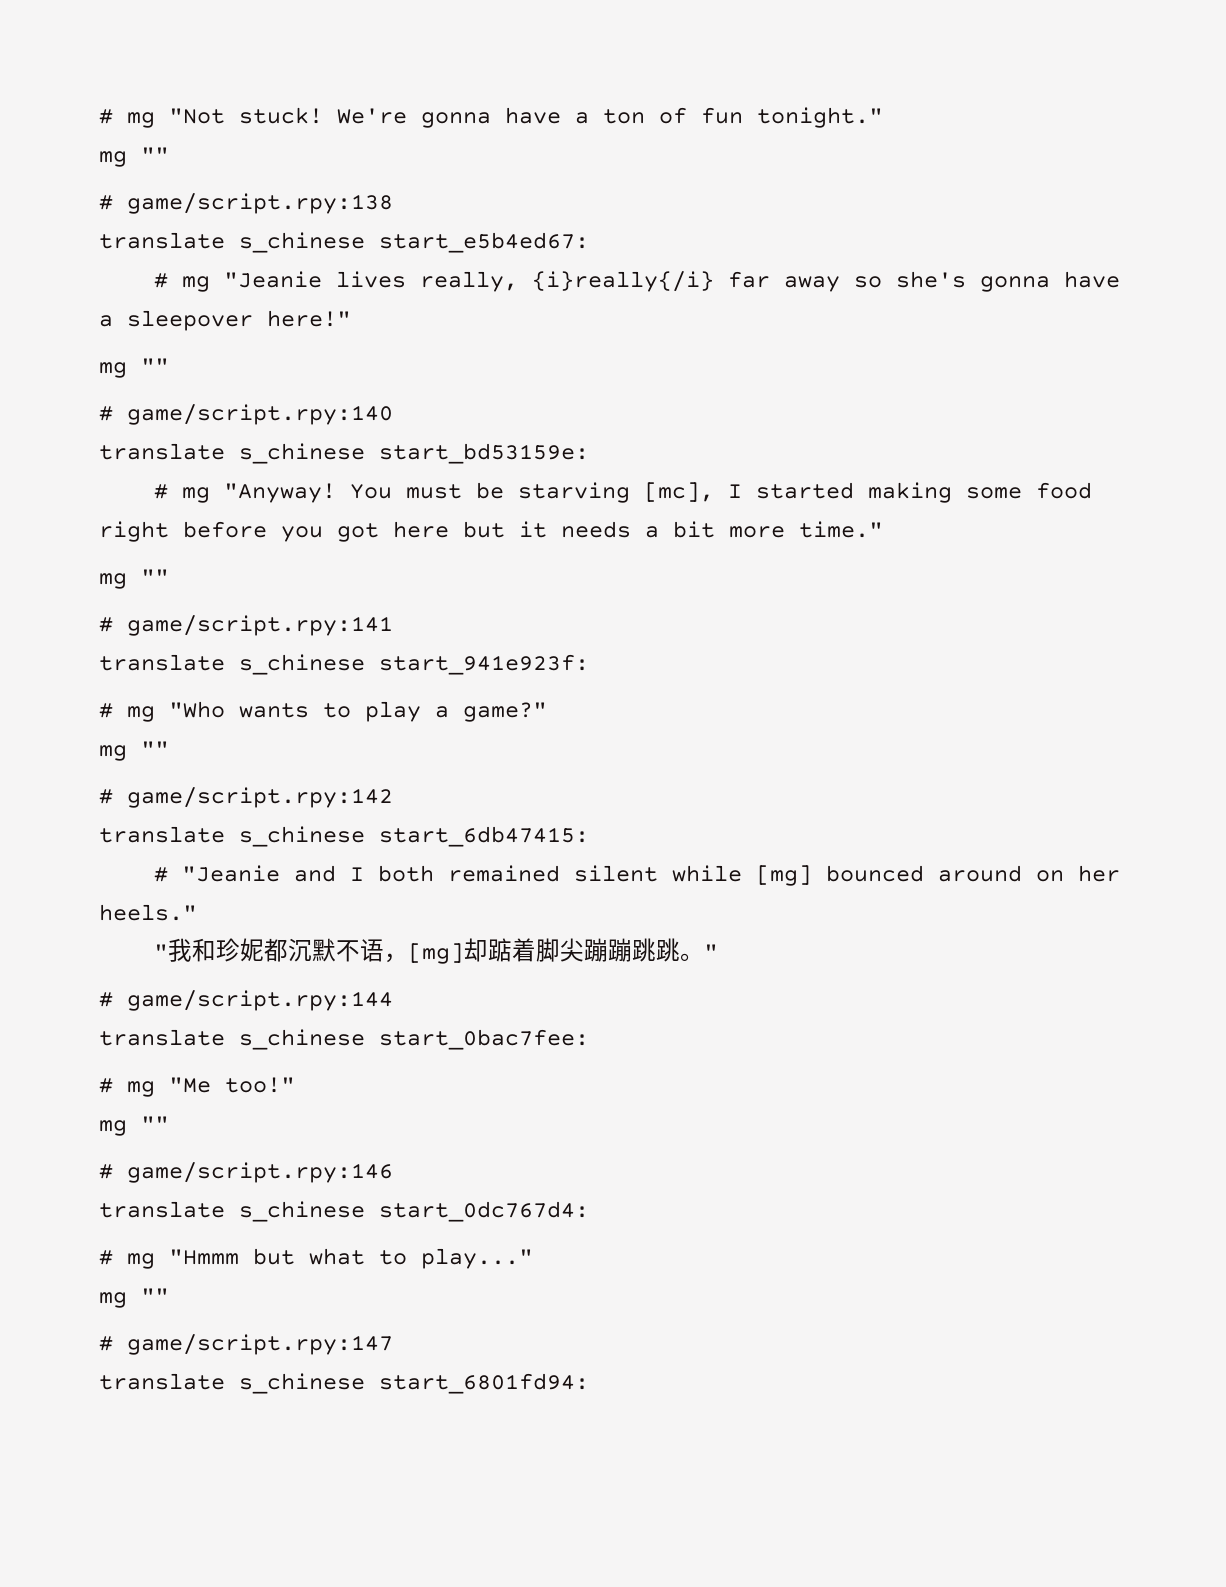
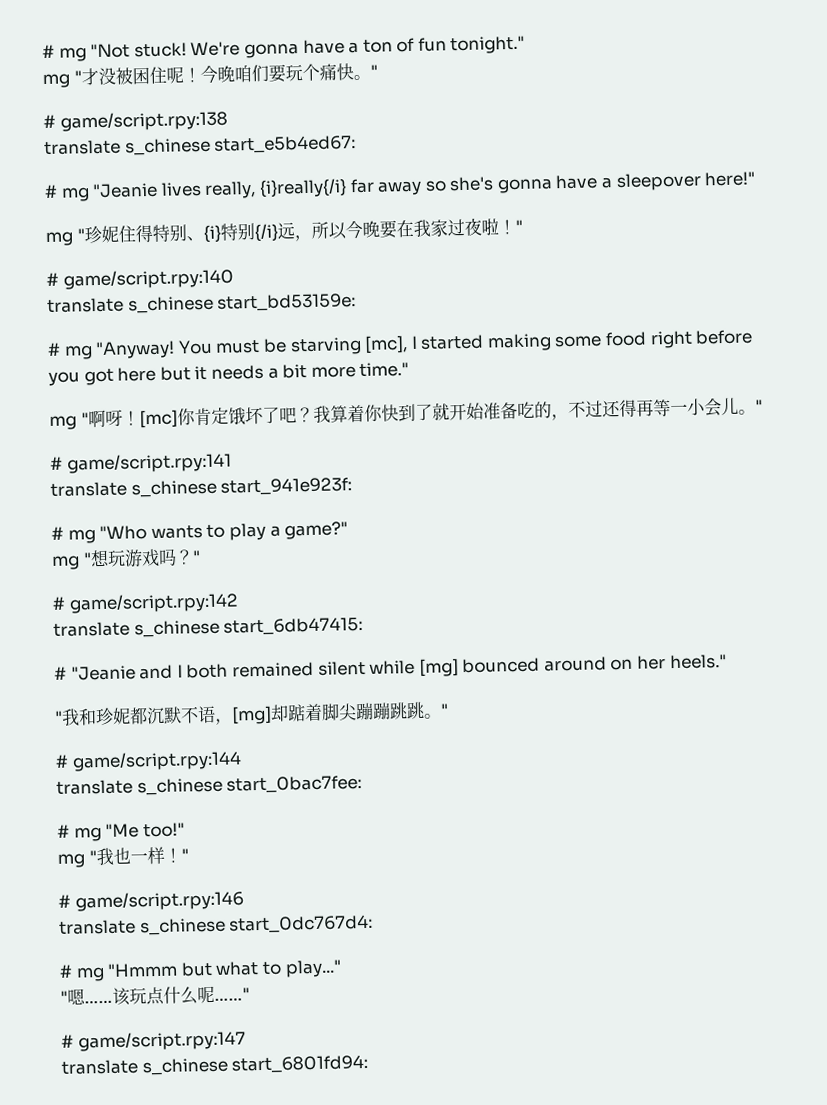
[141,147,169,162] "" -> [73,63,378,86] "才没被困住呢！今晚咱们要玩个痛快。"
[141,358,169,373] "" -> [76,218,523,244] "珍妮住得特别、{i}特别{/i}远，所以今晚要在我家过夜啦！"
[141,569,169,584] "" -> [80,397,763,429] "啊呀！[mc]你肯定饿坏了吧？我算着你快到了就开始准备吃的，不过还得再等一小会儿。"
[141,741,169,756] "" -> [82,548,201,568] "想玩游戏吗？"
[141,1116,169,1131] "" -> [88,846,189,866] "我也一样！"
[99,1288,169,1308] mg "" -> [60,985,250,1006] "嗯……该玩点什么呢……"

